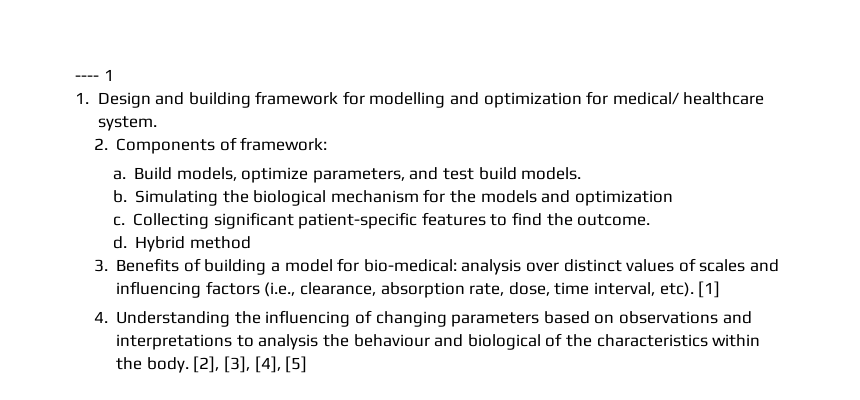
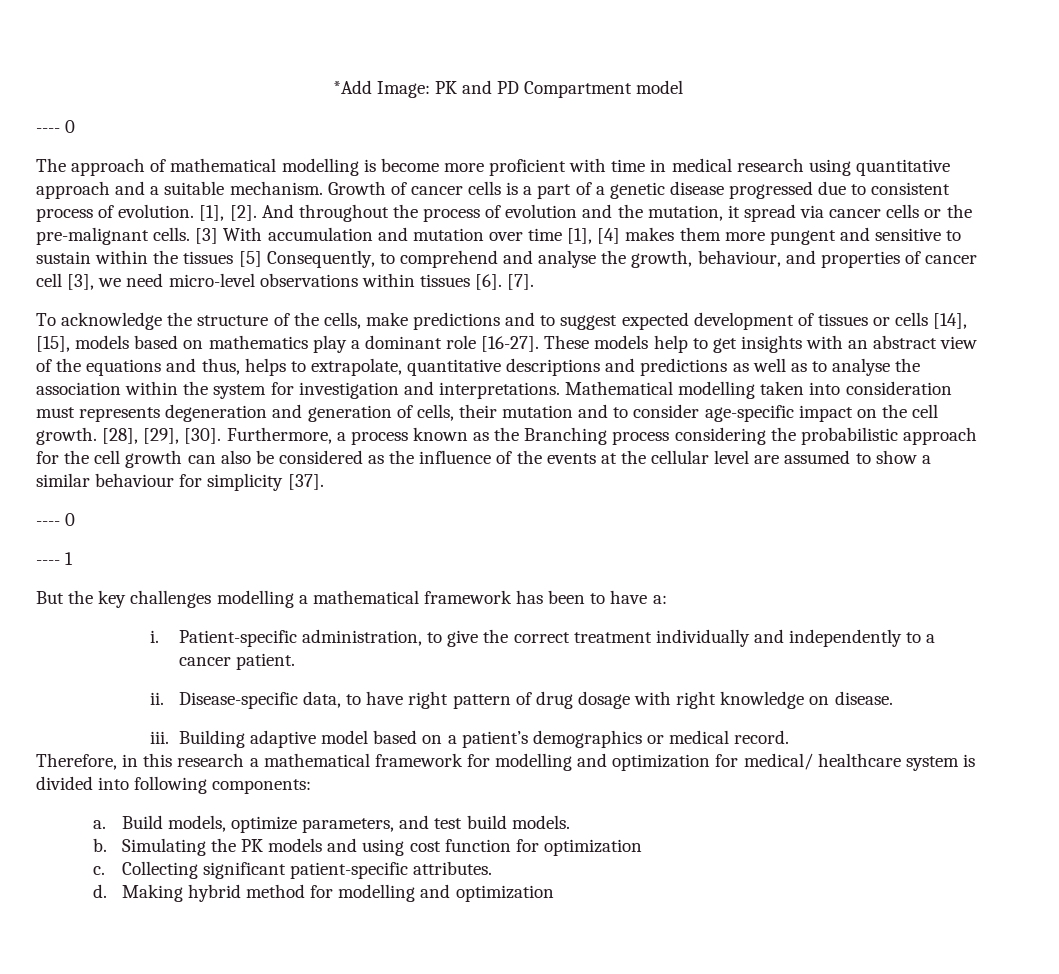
[75,69,114,81] [75,92,251,108] ---- 1 // 1. Design and building -> [332,80,684,98] [36,120,76,133] [36,158,950,176] [36,181,951,199] [36,204,972,222] [36,227,962,245] [36,250,978,268] [36,273,535,290] [36,312,968,330] [36,335,978,353] [36,358,921,376] [36,381,952,399] [36,404,939,422] [36,427,977,445] [36,450,931,468] [36,473,324,491] [36,513,76,526] [36,552,74,565] [36,590,667,608] [150,629,936,647] [178,653,296,670] [150,691,893,709] [150,730,790,748] [36,753,370,770] *Add Image: PK and PD Compartment model // ---- 0 // The approach of mathematical modelling is become more proficient with time in medical research using quantitative approach and a suitable mechanism. Growth of cancer cells is a part of a genetic disease progressed due to consistent process of evolution. [1], [2]. And throughout the process of evolution and the mutation, it spread via cancer cells or the pre-malignant cells. [3] With accumulation and mutation over time [1], [4] makes them more pungent and sensitive to sustain within the tissues [5] Consequently, to comprehend and analyse the growth, behaviour, and properties of cancer cell [3], we need micro-level observations within tissues [6]. [7]. // To acknowledge the structure of the cells, make predictions and to suggest expected development of tissues or cells [14], [15], models based on mathematics play a dominant role [16-27]. These models help to get insights with an abstract view of the equations and thus, helps to extrapolate, quantitative descriptions and predictions as well as to analyse the association within the system for investigation and interpretations. Mathematical modelling taken into consideration must represents degeneration and generation of cells, their mutation and to consider age-specific impact on the cell growth. [28], [29], [30]. Furthermore, a process known as the Branching process considering the probabilistic approach for the cell growth can also be considered as the influence of the events at the cellular level are assumed to show a similar behaviour for simplicity [37]. // ---- 0 // ---- 1 // But the key challenges modelling a mathematical framework has been to have a: // i. Patient-specific administration, to give the correct treatment individually and independently to a cancer patient. // ii. Disease-specific data, to have right pattern of drug dosage with right knowledge on disease. // iii. Building adaptive model based on a patient’s demographics or medical record. // Therefore, in this research a mathematical
[97,116,157,131] [93,137,328,154] system. // 2. Components of framework: -> [905,754,975,771] [36,776,312,794] system is divided into following components:
[253,189,571,206] biological mechanism for the models and -> [240,838,539,856] PK models and using cost function for
[421,212,651,226] features to find the outcome. -> [413,861,493,875] attributes.
[135,236,186,252] Hybrid -> [121,884,241,902] Making hybrid
[93,258,779,275] [116,281,721,298] [93,310,752,327] [116,333,761,350] [116,356,308,373] // 3. Benefits of building a model for bio-medical: analysis over distinct values of scales and influencing factors (i.e., clearance, absorption rate, dose, time interval, etc). [1] // 4. Understanding the influencing of changing parameters based on observations and interpretations to analysis the behaviour and biological of the characteristics within the body. [2], [3], [4], [5] -> [310,884,554,902] for modelling and optimization

